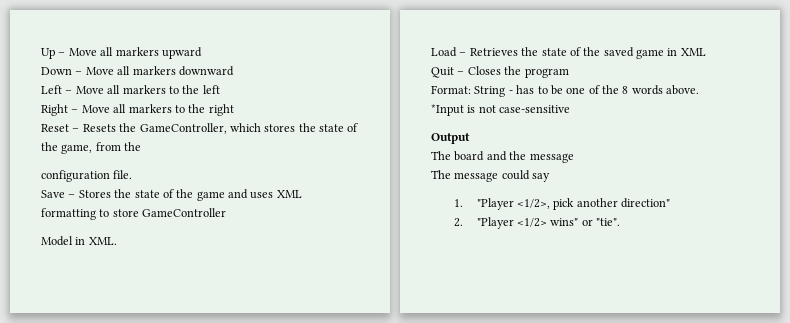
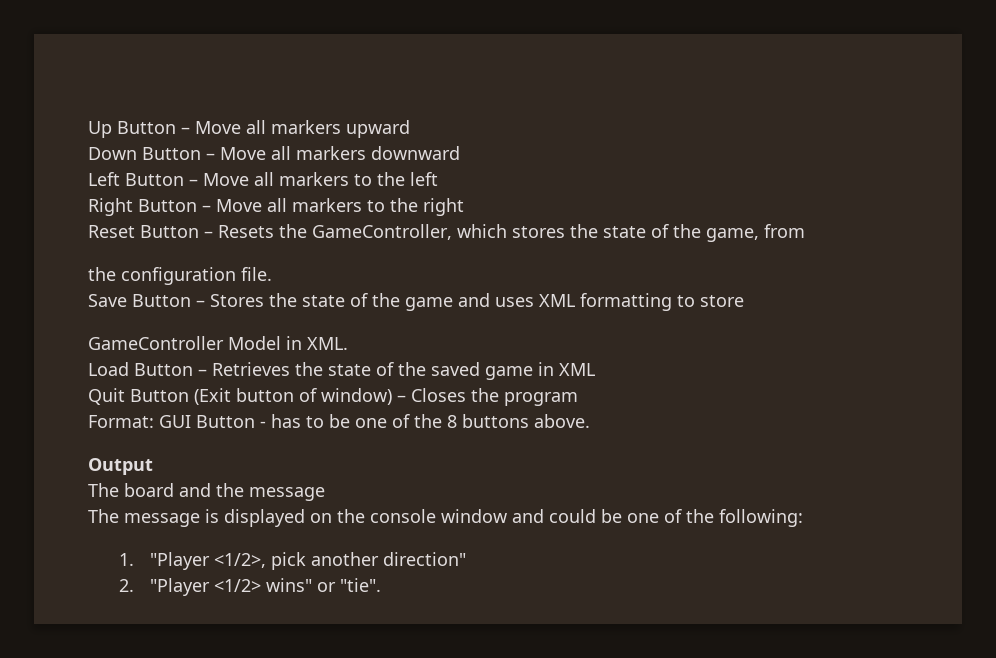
(55, 53) none -> [117,121,176,134] Button
(72, 71) none -> [142,147,201,160] Button
(62, 89) none -> [125,173,184,186] Button
(68, 110) none -> [138,199,197,212] Button
(69, 128) none -> [140,225,199,238] Button
[124,142,142,151] the // -> [88,267,116,281] // the
(65, 194) none -> [132,294,191,307] Button
(139, 213) none -> (744, 301) //
(227, 212) // -> (224, 343) none
(457, 52) none -> [134,363,193,376] Button
(454, 72) none -> [130,388,392,405] Button (Exit button of window)
[474,86,506,97] String -> [159,415,255,428] GUI Button
[631,85,663,95] words -> [462,414,529,428] buttons
[431,104,571,116] // *Input is not case-sensitive -> (590, 421) none
[501,170,551,182] could say -> [205,509,803,527] is displayed on the console window and could be one of the following:

